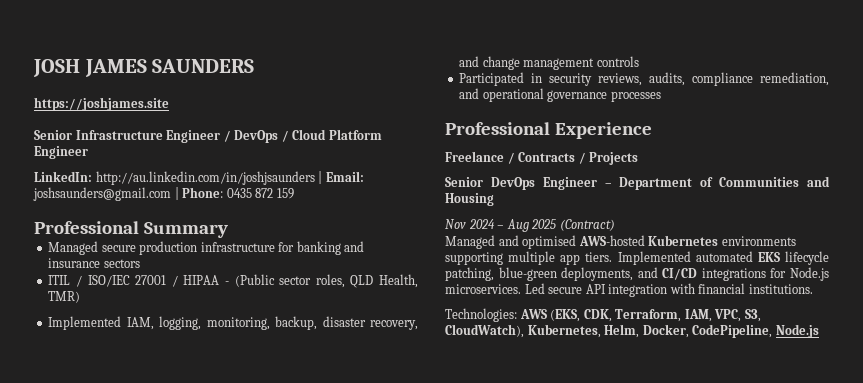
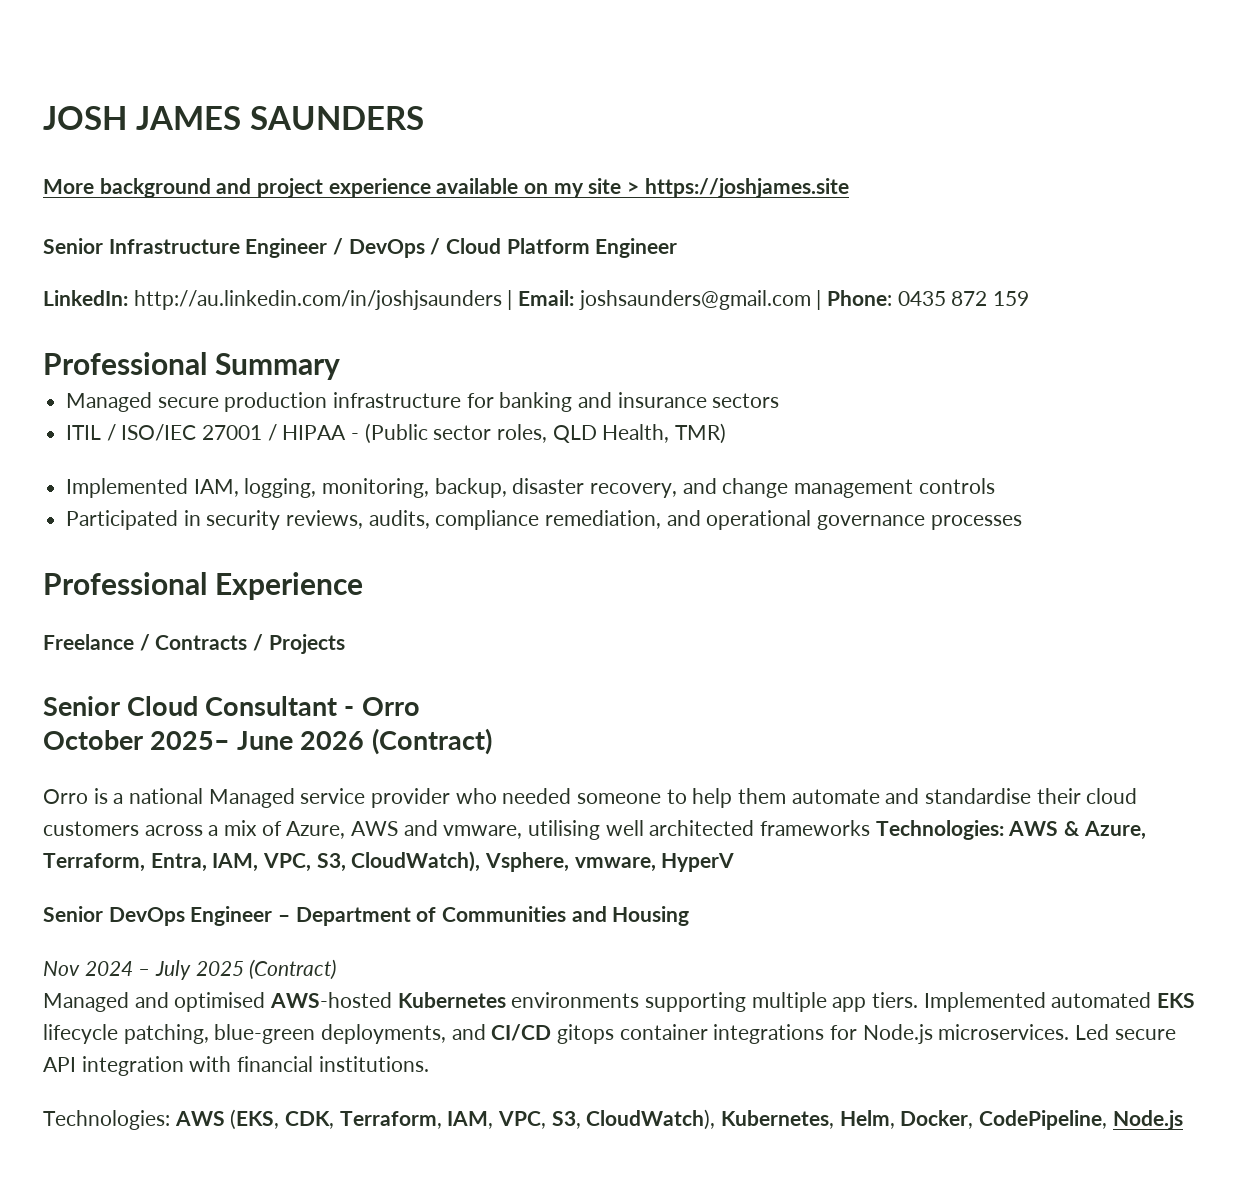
(255, 66) none -> [43,178,640,198] More background and project experience available on my site >
(639, 158) none -> [43,696,420,716] [43,728,492,755] [43,788,1138,808] [43,820,1146,840] [43,851,735,872] // Senior Cloud Consultant - Orro // October 2025– June 2026 (Contract) // Orro is a national Managed service provider who needed someone to help them automate and standardise their cloud customers across a mix of Azure, AWS and vmware, utilising well architected frameworks Technologies: AWS & Azure, Terraform, Entra, IAM, VPC, S3, CloudWatch), Vsphere, vmware, HyperV
[506,219,529,232] Aug -> [155,960,192,980] July
(698, 274) none -> [557,1024,708,1044] gitops container

